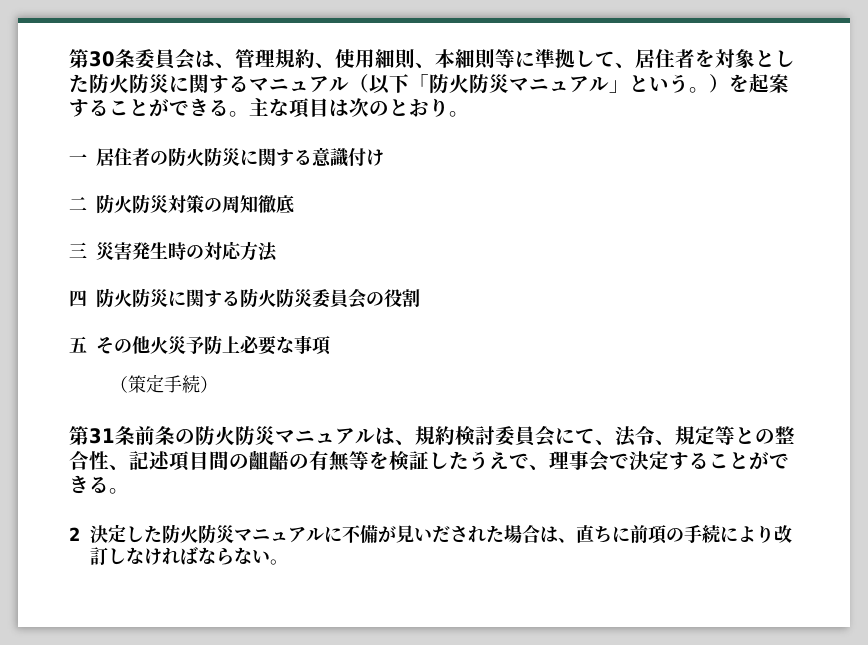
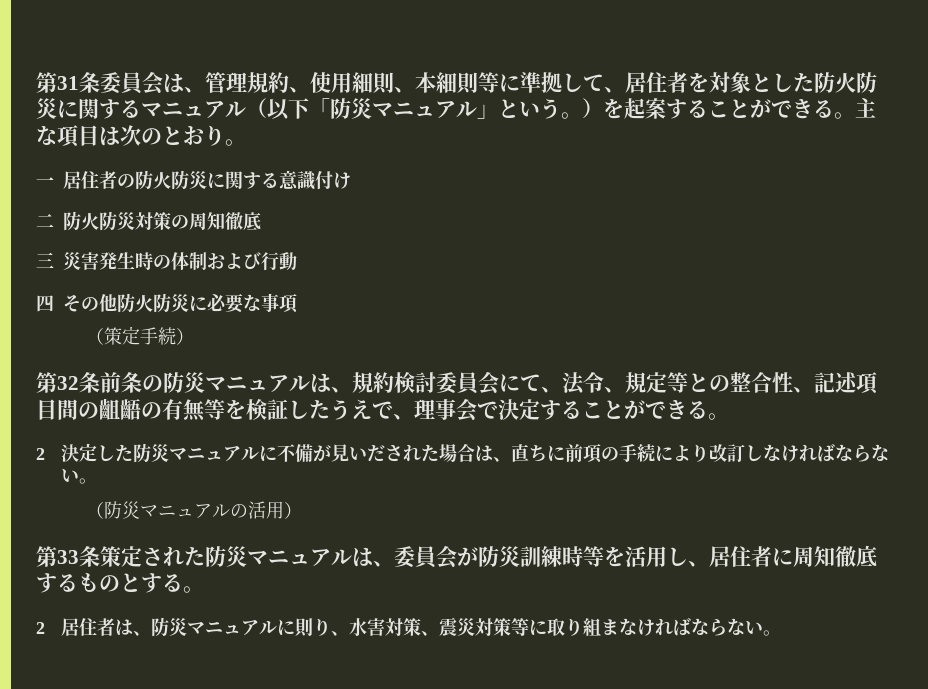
[69,49,115,68] 第30 -> [36,72,79,93] 第31
[449,74,489,94] 火防 -> (351, 108) none
[204,241,278,262] 対応方法 -> [171,252,297,271] 体制および行動
[96,288,420,309] [69,335,240,355] 防火防災に関する防火防災委員会の役割 // 五その他火災予防上 -> [63,293,207,313] その他防火防災に
[89,428,115,444] 31 -> [57,376,79,390] 32
[215,426,255,446] 火防 -> (184, 382) none
[179,524,216,544] 火防 -> (151, 453) none
(288, 562) none -> [85,501,302,519] [36,545,877,569] [36,573,204,593] [36,617,781,637] // （防災マニュアルの活用） // 第33条策定された防災マニュアルは、委員会が防災訓練時等を活用し、居住者に周知徹底するものとする。 // 2居住者は、防災マニュアルに則り、水害対策、震災対策等に取り組まなければならない。

